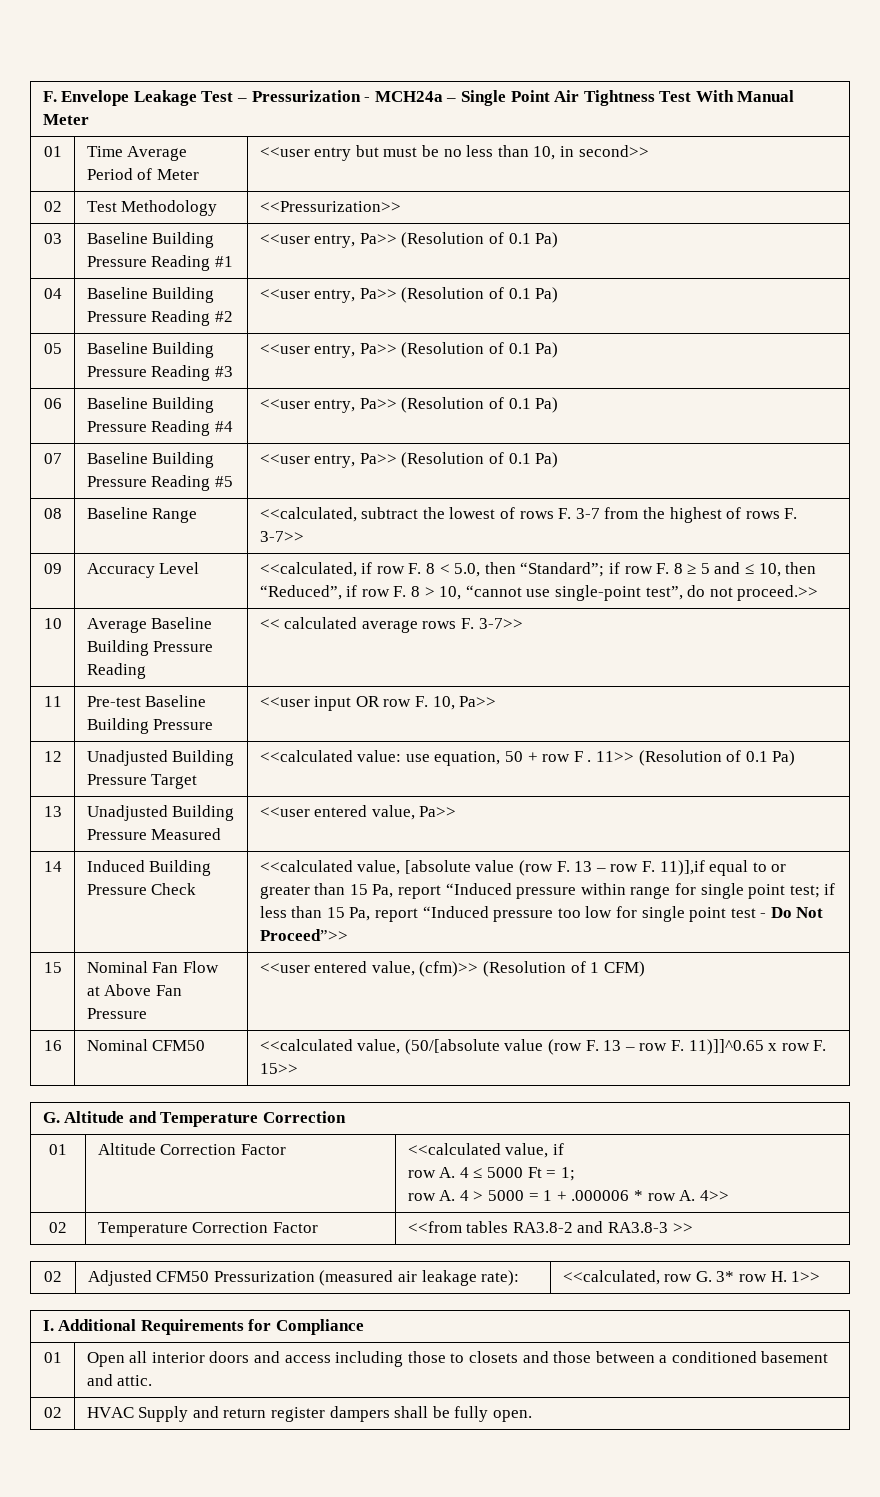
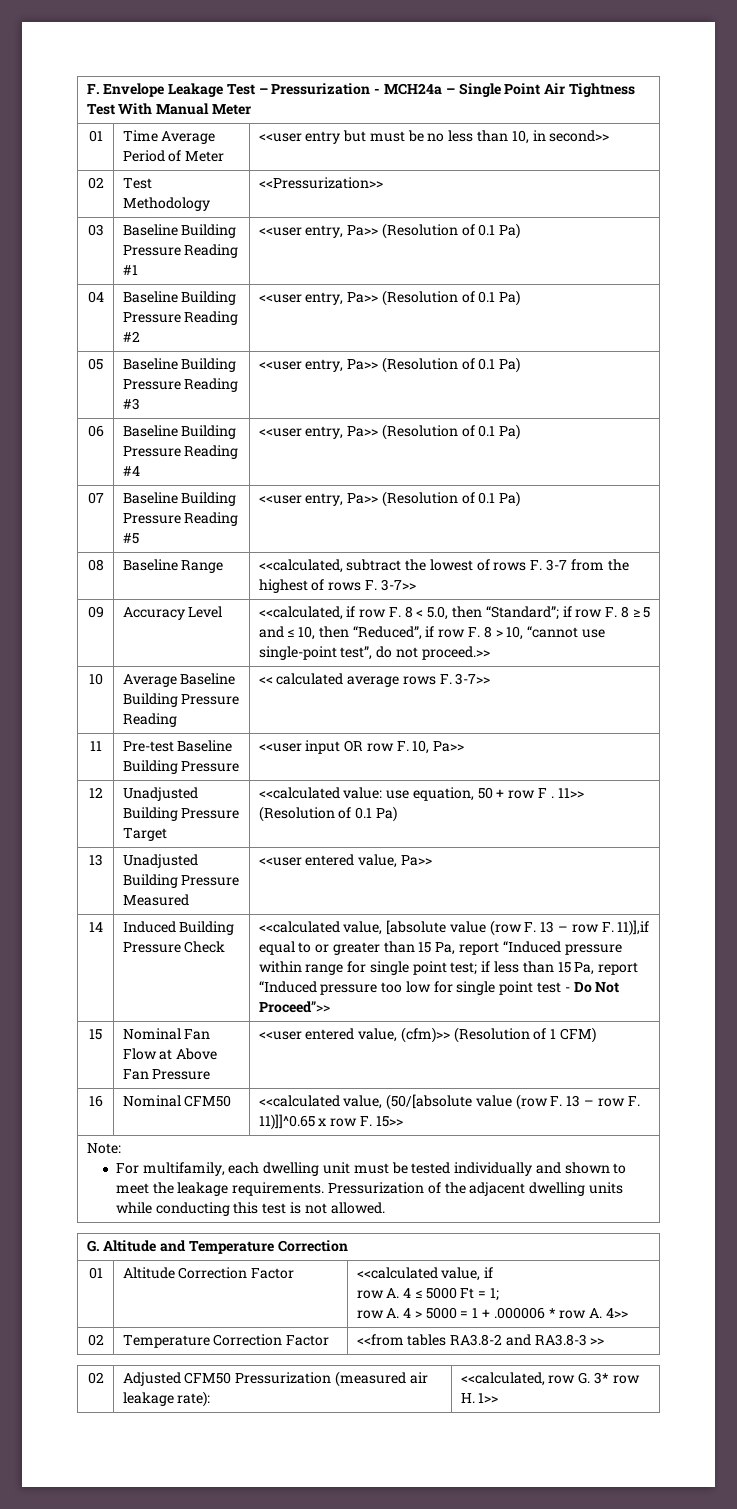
(298, 1068) none -> [86,1143,121,1154] [115,1162,627,1176] [115,1182,623,1196] [115,1202,385,1216] // Note: // For multifamily, each dwelling unit must be tested individually and shown to meet the leakage requirements. Pressurization of the adjacent dwelling units while conducting this test is not allowed.
[42,1319,364,1335] [43,1352,62,1363] [86,1351,829,1367] [86,1374,153,1386] [43,1407,62,1418] [86,1406,532,1422] // I. Additional Requirements for Compliance // 01 | Open all interior doors and access including those to closets and those between a conditioned basement and attic. // 02 | HVAC Supply and return register dampers shall be fully open. -> (499, 1398) none

